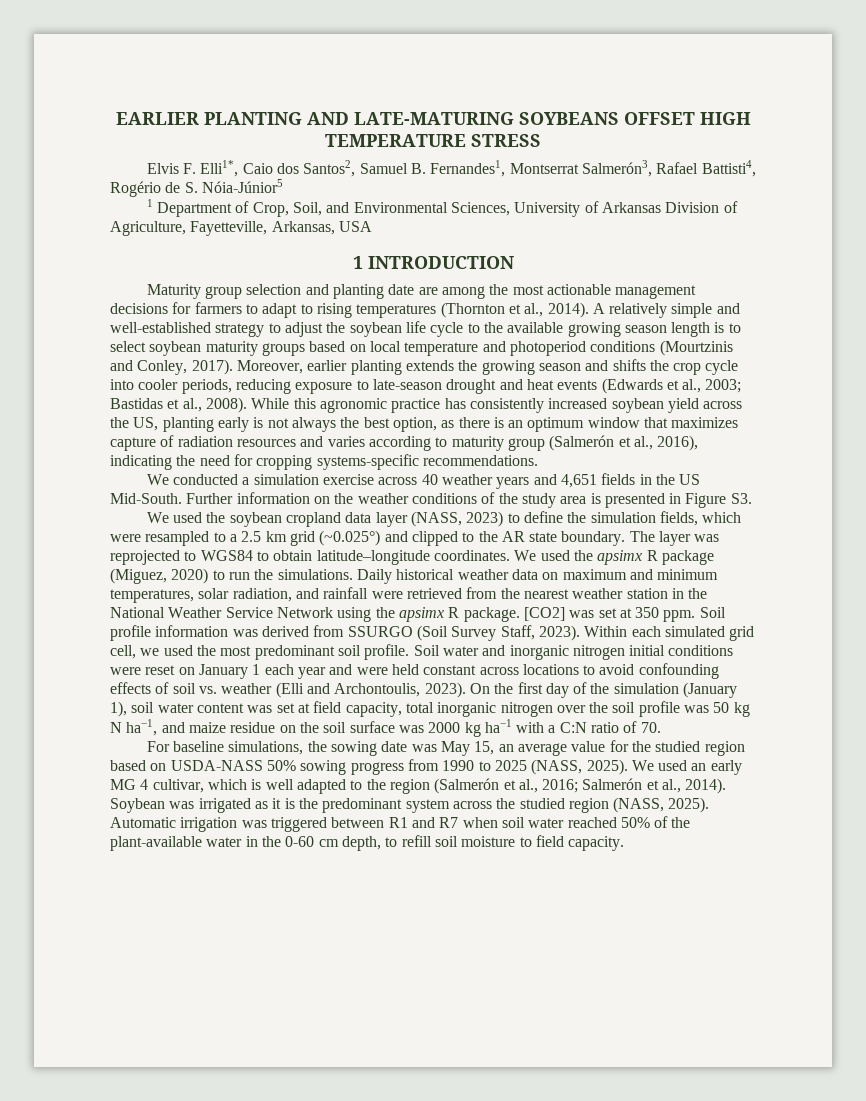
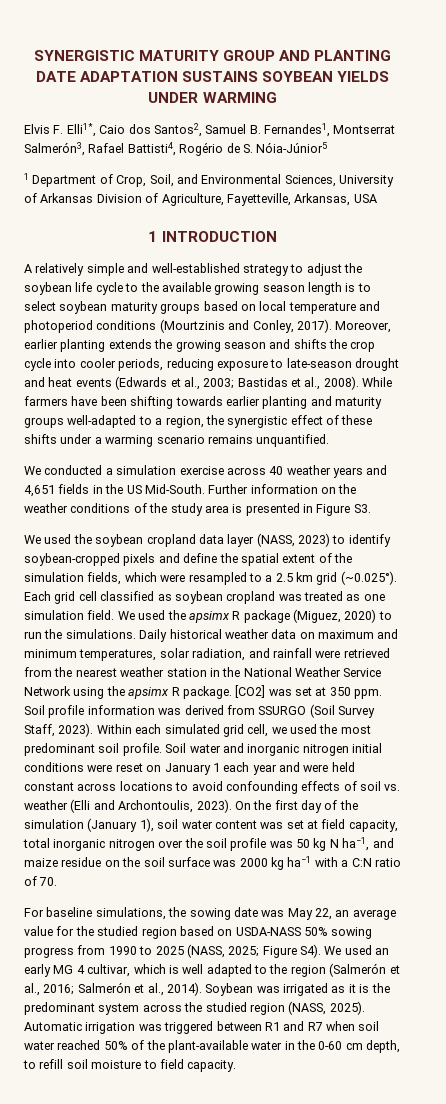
[115,112,751,125] [325,134,541,147] EARLIER PLANTING AND LATE-MATURING SOYBEANS OFFSET HIGH TEMPERATURE STRESS -> [33,50,392,61] [35,71,390,82] [148,92,277,103] SYNERGISTIC MATURITY GROUP AND PLANTING DATE ADAPTATION SUSTAINS SOYBEAN YIELDS UNDER WARMING
[146,284,697,299] [110,302,589,318] Maturity group selection and planting date are among the most actionable management decisions for farmers to adapt to rising temperatures (Thornton et al., 2014). -> (277, 236) none
[293,398,743,413] [110,417,739,432] [110,435,699,451] [110,454,538,470] this agronomic practice has consistently increased soybean yield across the US, planting early is not always the best option, as there is an optimum window that maximizes capture of radiation resources and varies according to maturity group (Salmerón et al., 2016), indicating the need for cropping systems-specific recommendations. -> [24,396,382,409] [24,415,373,428] [24,434,330,447] farmers have been shifting towards earlier planting and maturity groups well-adapted to a region, the synergistic effect of these shifts under a warming scenario remains unquantified.
[523,511,563,523] define -> [348,534,391,547] [24,553,332,566] identify soybean-cropped pixels and define the spatial extent of
[319,530,720,546] [110,550,510,565] (~0.025°) and clipped to the AR state boundary. The layer was reprojected to WGS84 to obtain latitude–longitude coordinates. -> [340,571,397,585] [24,591,385,604] [24,610,115,620] (~0.025°). Each grid cell classified as soybean cropland was treated as one simulation field.
[474,741,495,755] 15, -> [315,908,332,920] 22,
[586,759,628,775] 2025). -> [228,944,321,958] 2025; Figure S4).

